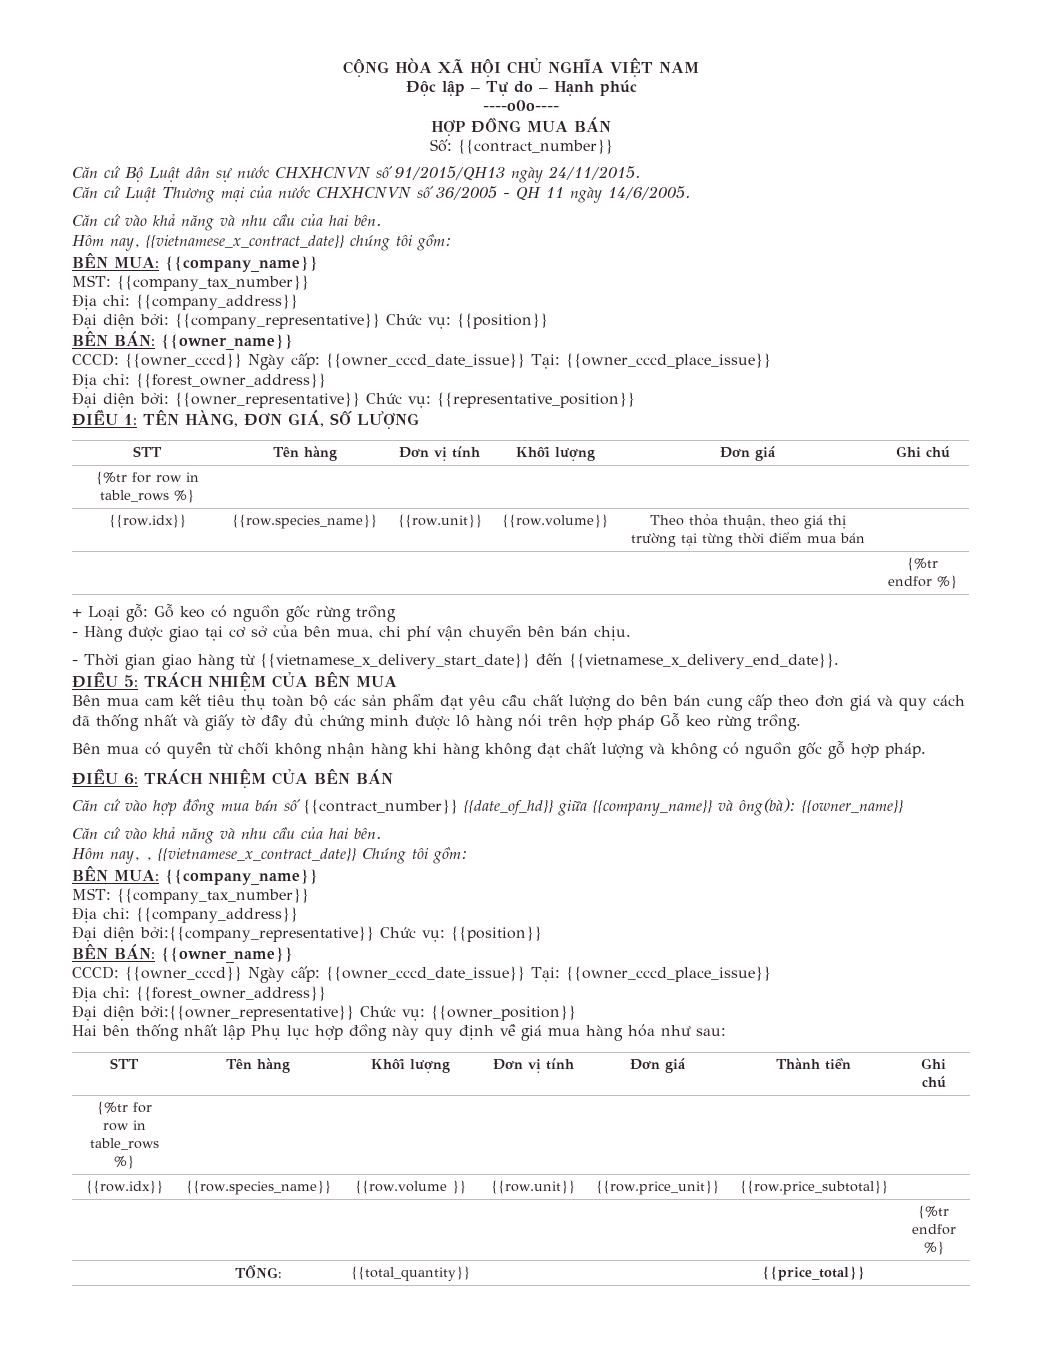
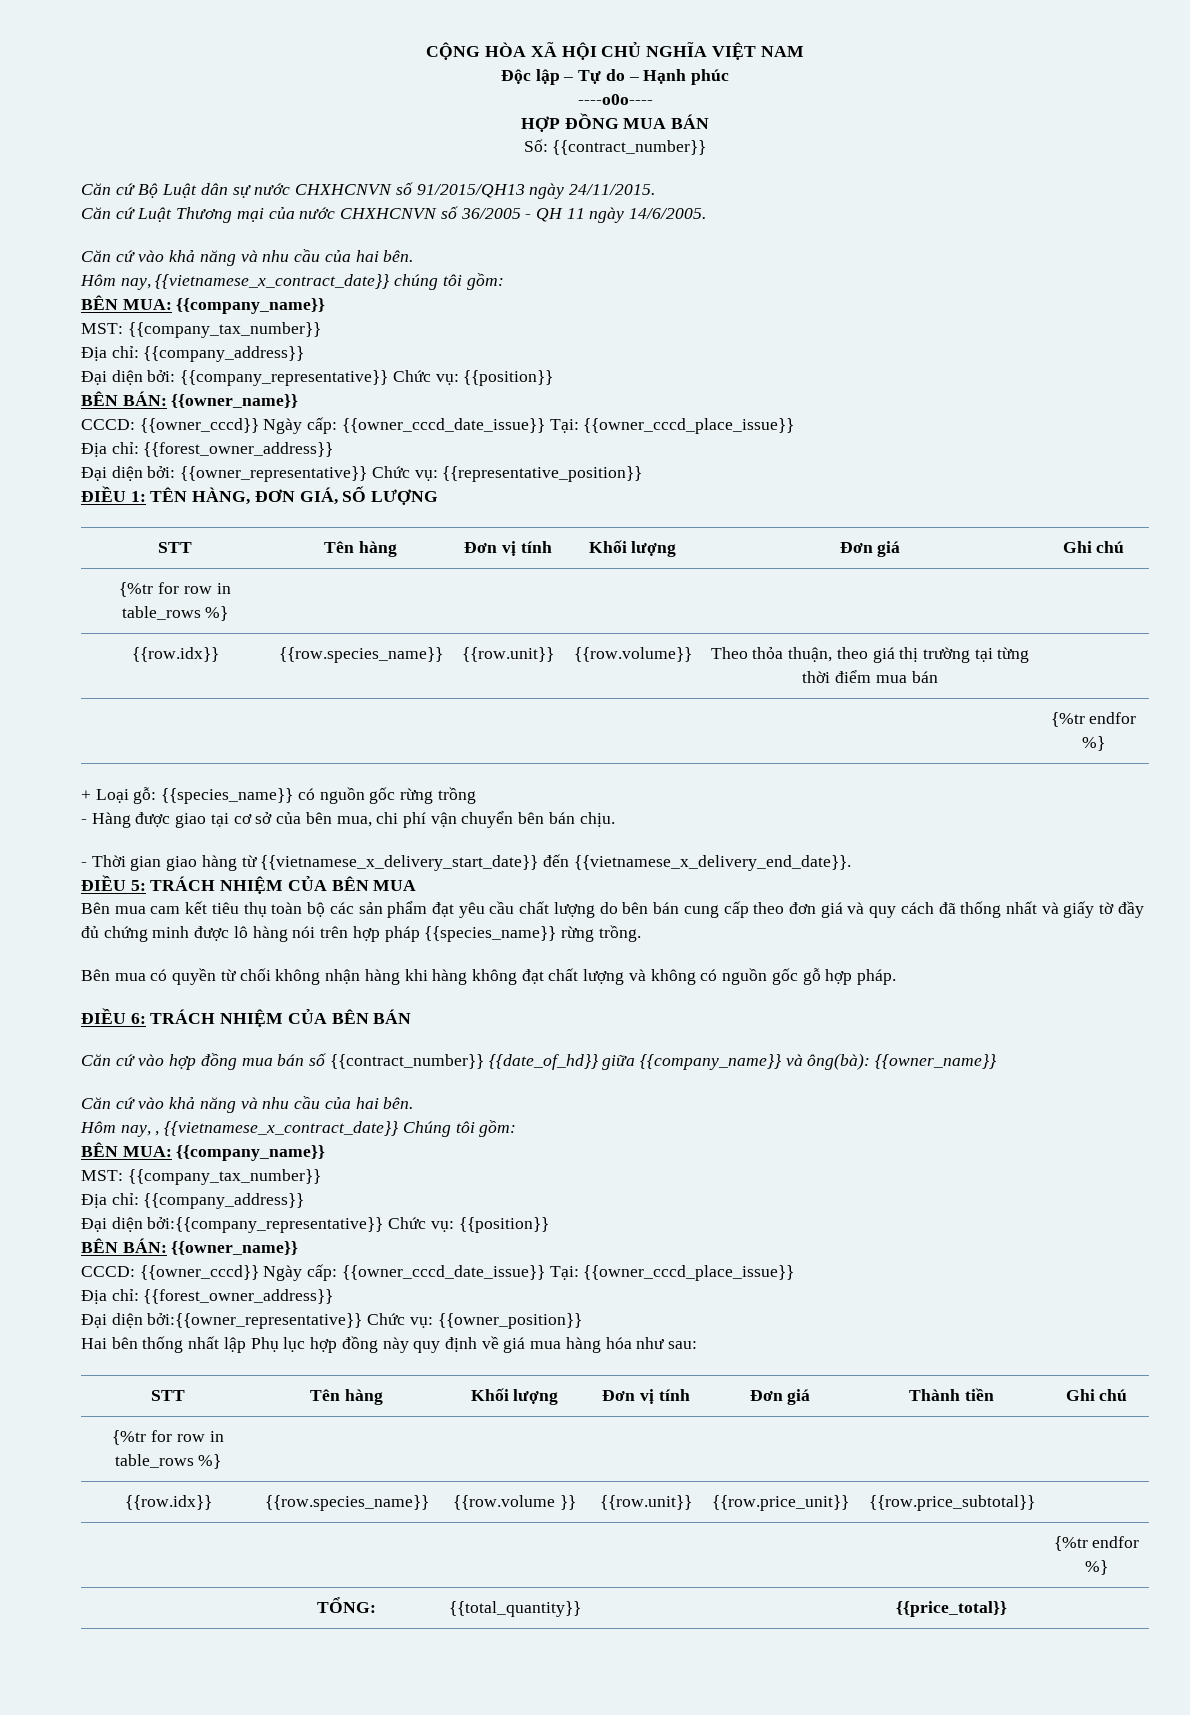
[154,604,205,618] Gỗ keo -> [161,788,294,804] {{species_name}}
[660,713,711,727] Gỗ keo -> [424,926,557,942] {{species_name}}

